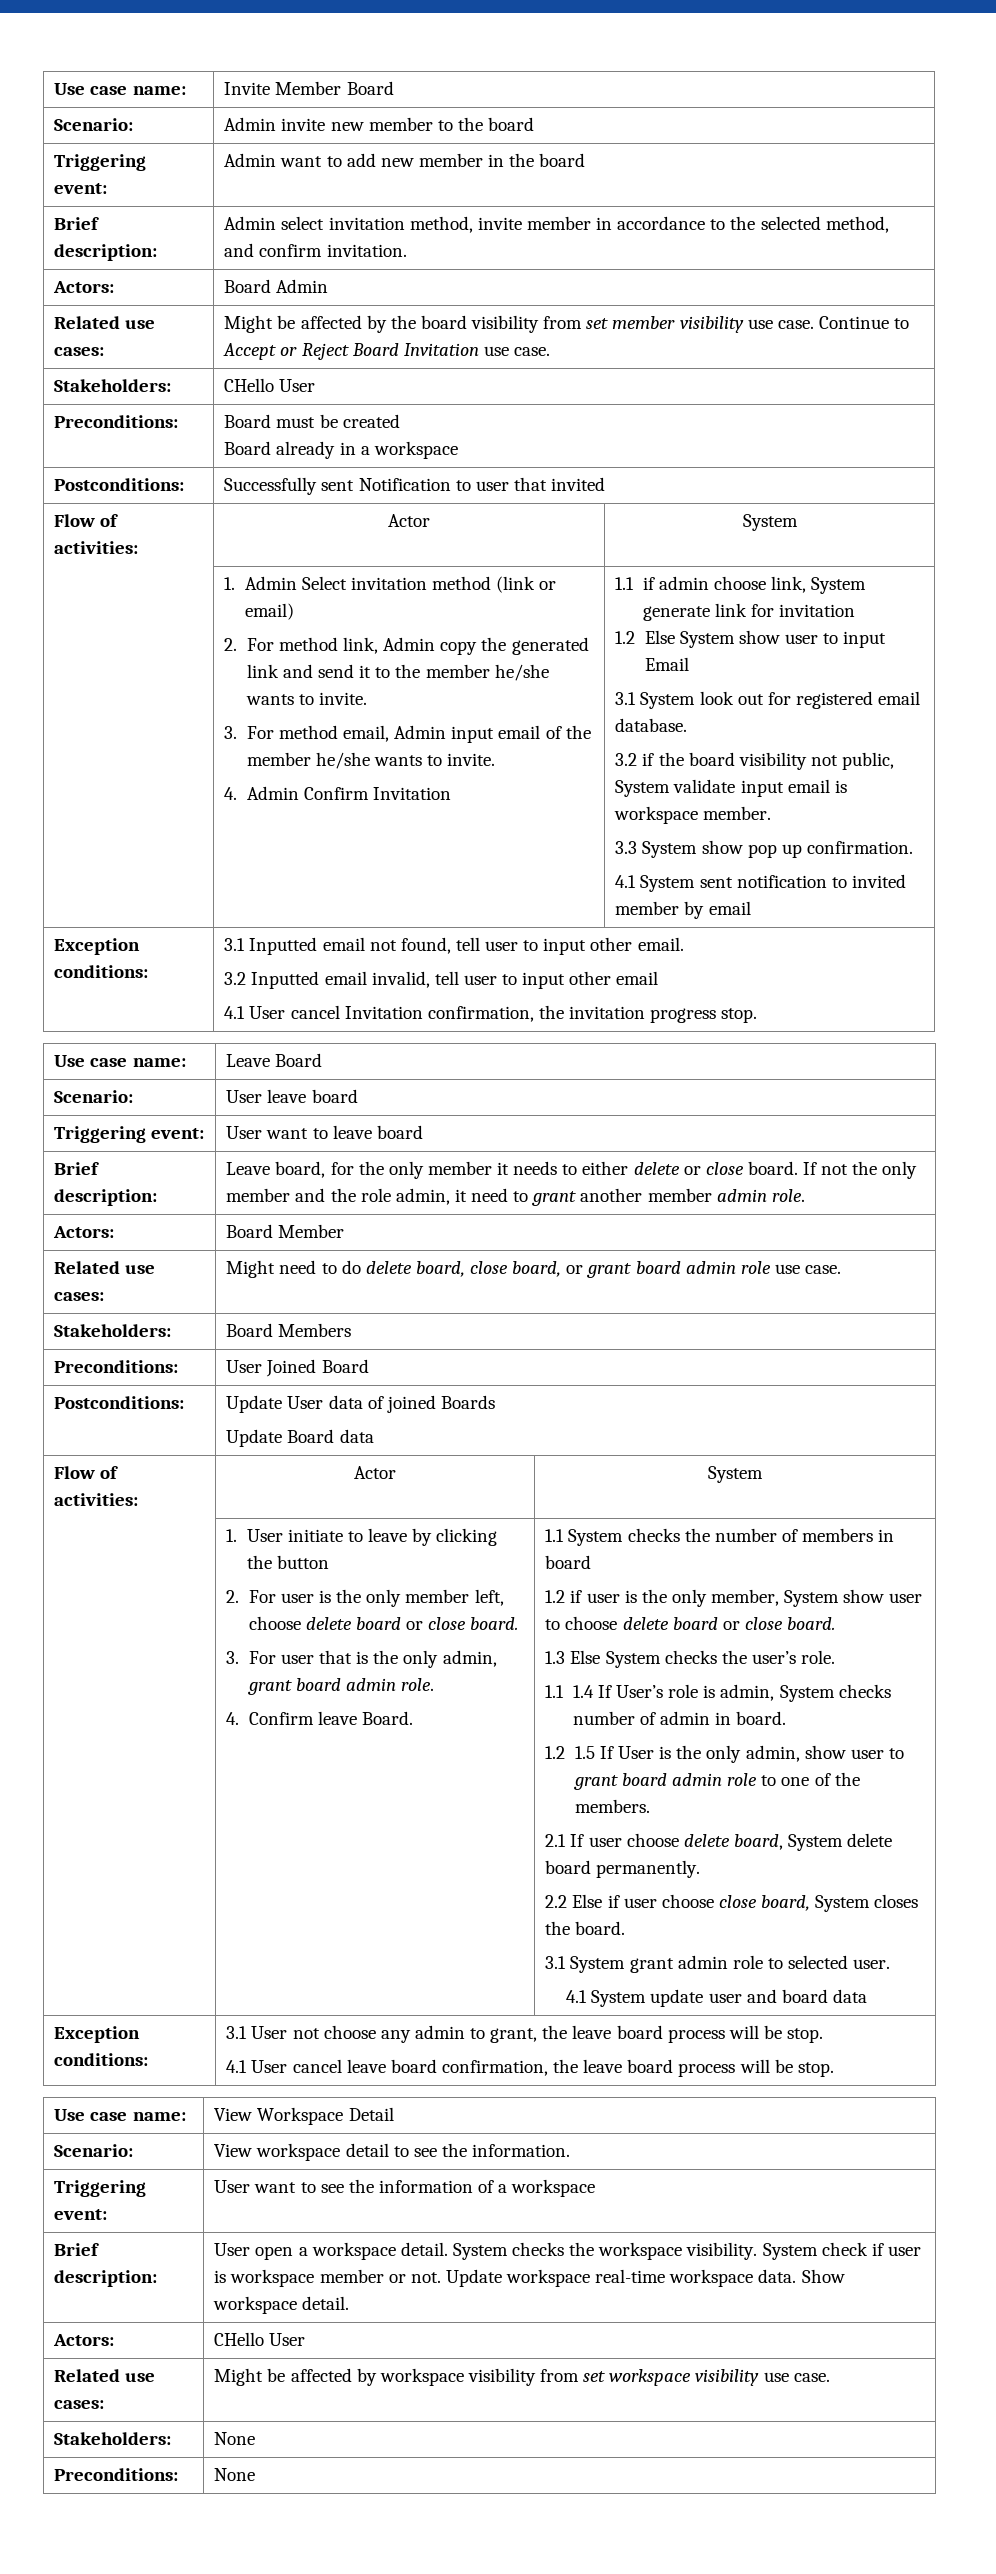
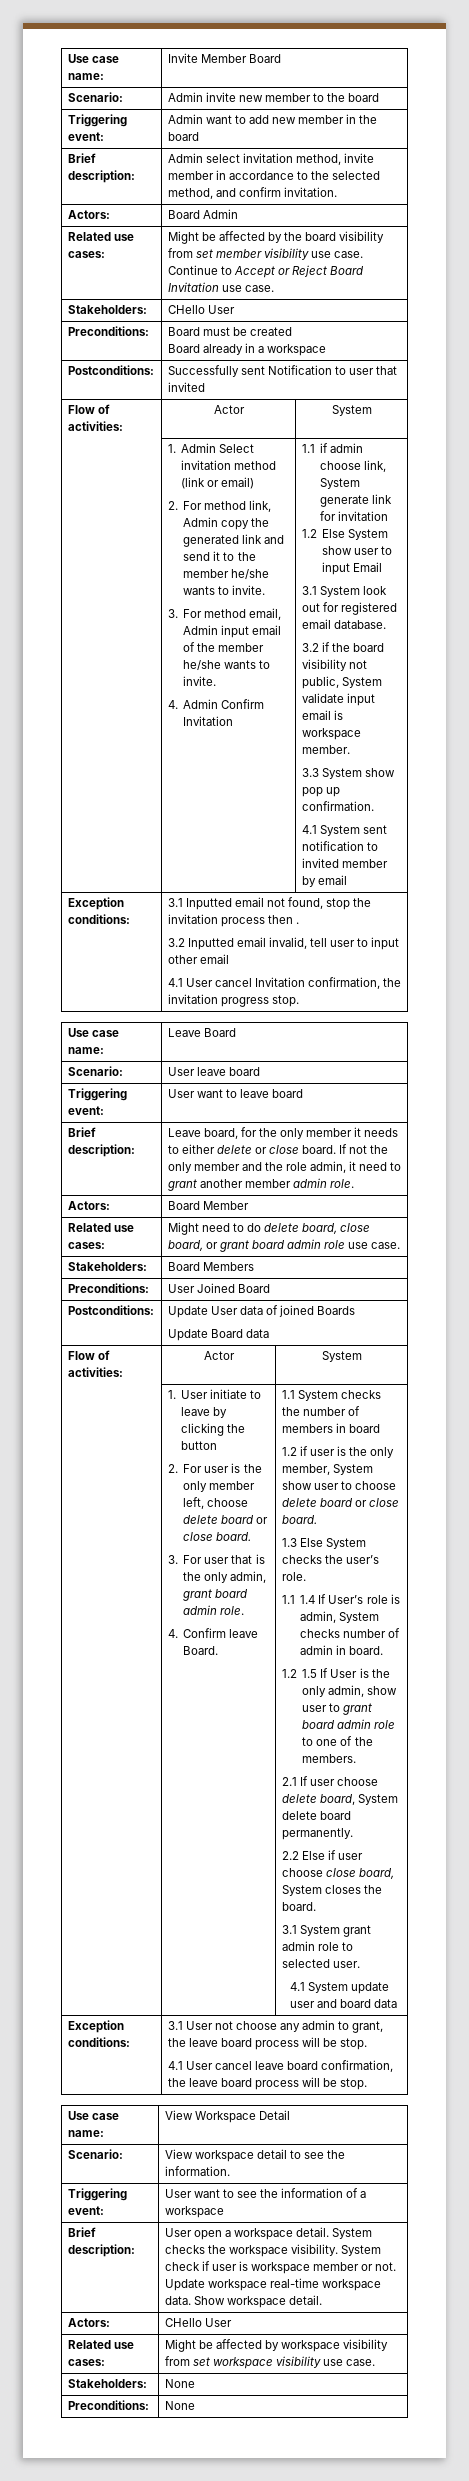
[455,937,684,955] tell user to input other email. -> [326,898,372,910] [167,914,299,927] stop the invitation process then .

